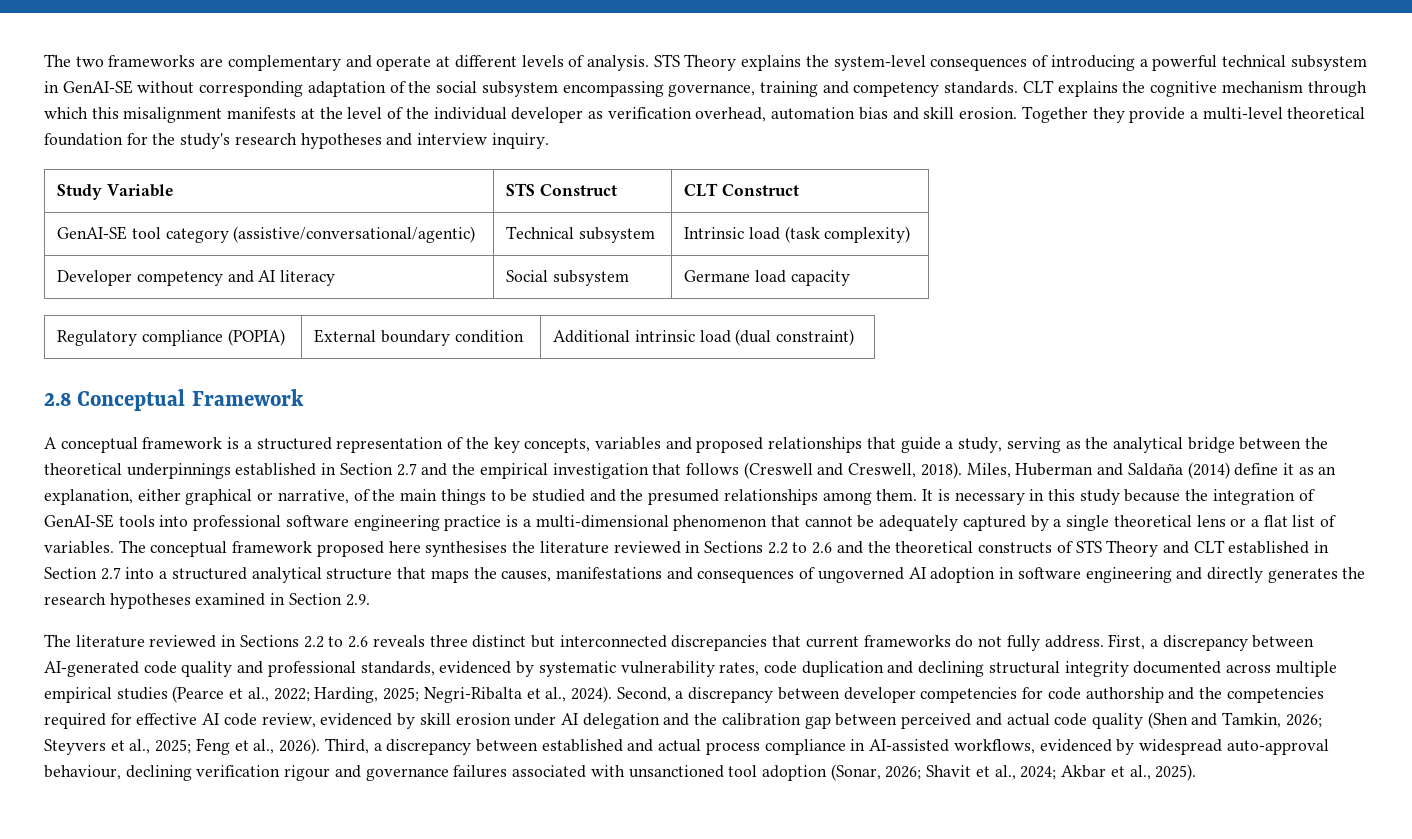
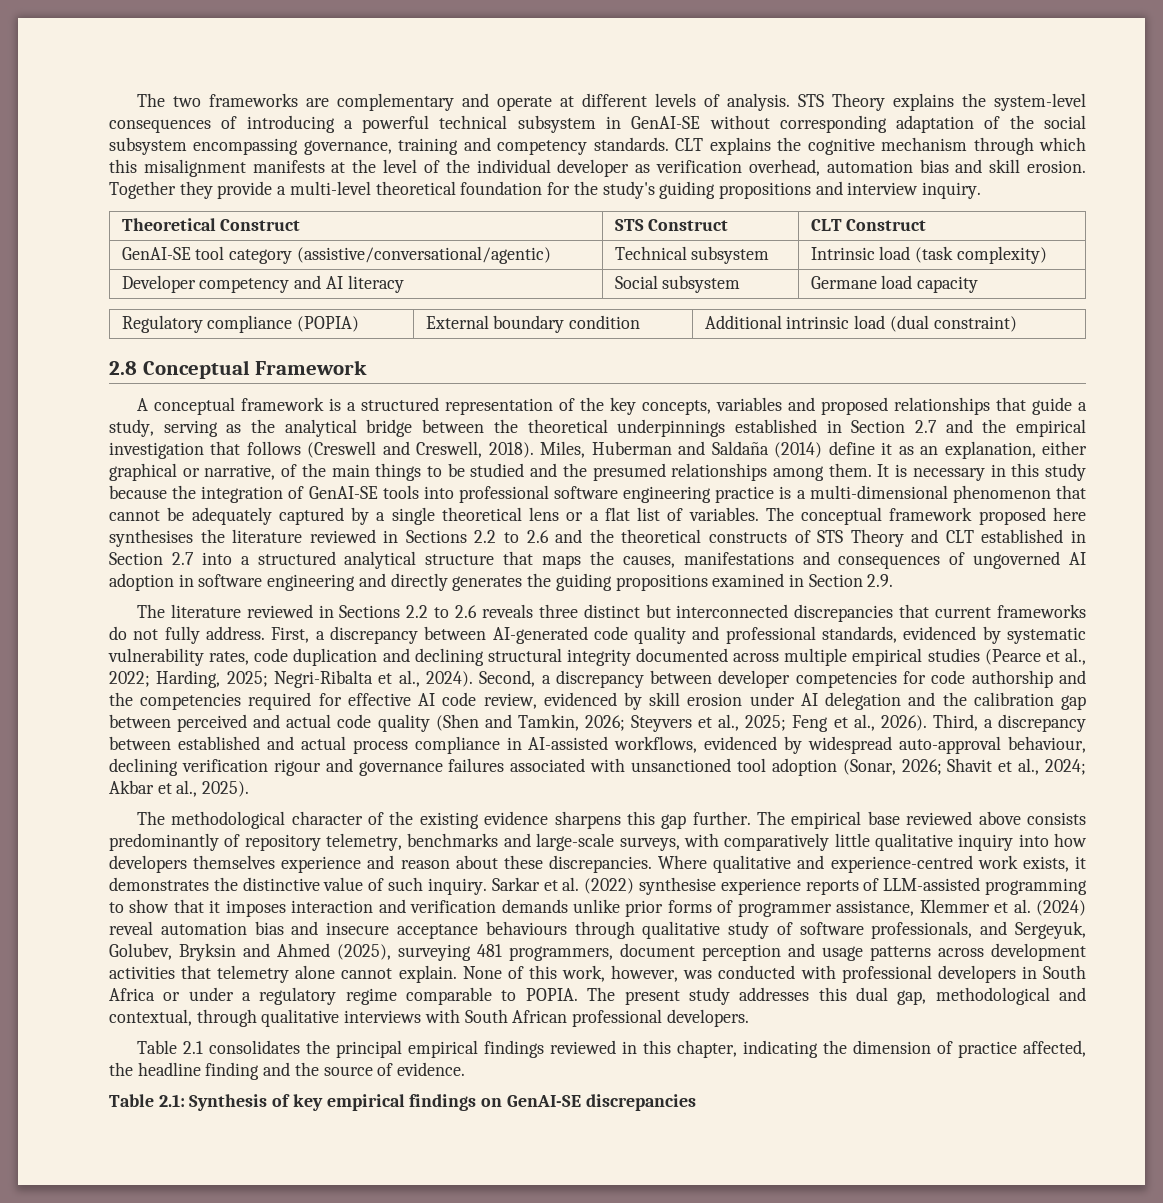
[234,133,382,149] research hypotheses -> [659,181,811,199] guiding propositions
[57,184,174,200] Study Variable -> [121,218,301,231] Theoretical Construct
[44,593,191,609] research hypotheses -> [555,573,708,591] guiding propositions
(1197, 772) none -> [136,811,1087,829] [109,833,1087,851] [109,855,1086,873] [109,877,1087,895] [109,899,1086,917] [109,921,1087,939] [109,943,1086,961] [109,965,1086,983] [109,987,1087,1005] [109,1009,749,1027] [136,1040,1087,1058] [109,1062,466,1080] [109,1094,696,1111] // The methodological character of the existing evidence sharpens this gap further. The empirical base reviewed above consists predominantly of repository telemetry, benchmarks and large-scale surveys, with comparatively little qualitative inquiry into how developers themselves experience and reason about these discrepancies. Where qualitative and experience-centred work exists, it demonstrates the distinctive value of such inquiry. Sarkar et al. (2022) synthesise experience reports of LLM-assisted programming to show that it imposes interaction and verification demands unlike prior forms of programmer assistance, Klemmer et al. (2024) reveal automation bias and insecure acceptance behaviours through qualitative study of software professionals, and Sergeyuk, Golubev, Bryksin and Ahmed (2025), surveying 481 programmers, document perception and usage patterns across development activities that telemetry alone cannot explain. None of this work, however, was conducted with professional developers in South Africa or under a regulatory regime comparable to POPIA. The present study addresses this dual gap, methodological and contextual, through qualitative interviews with South African professional developers. // Table 2.1 consolidates the principal empirical findings reviewed in this chapter, indicating the dimension of practice affected, the headline finding and the source of evidence. // Table 2.1: Synthesis of key empirical findings on GenAI-SE discrepancies

